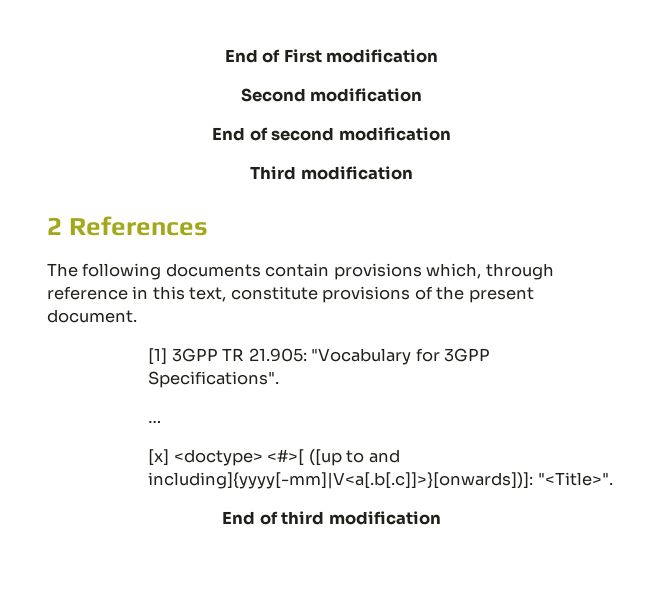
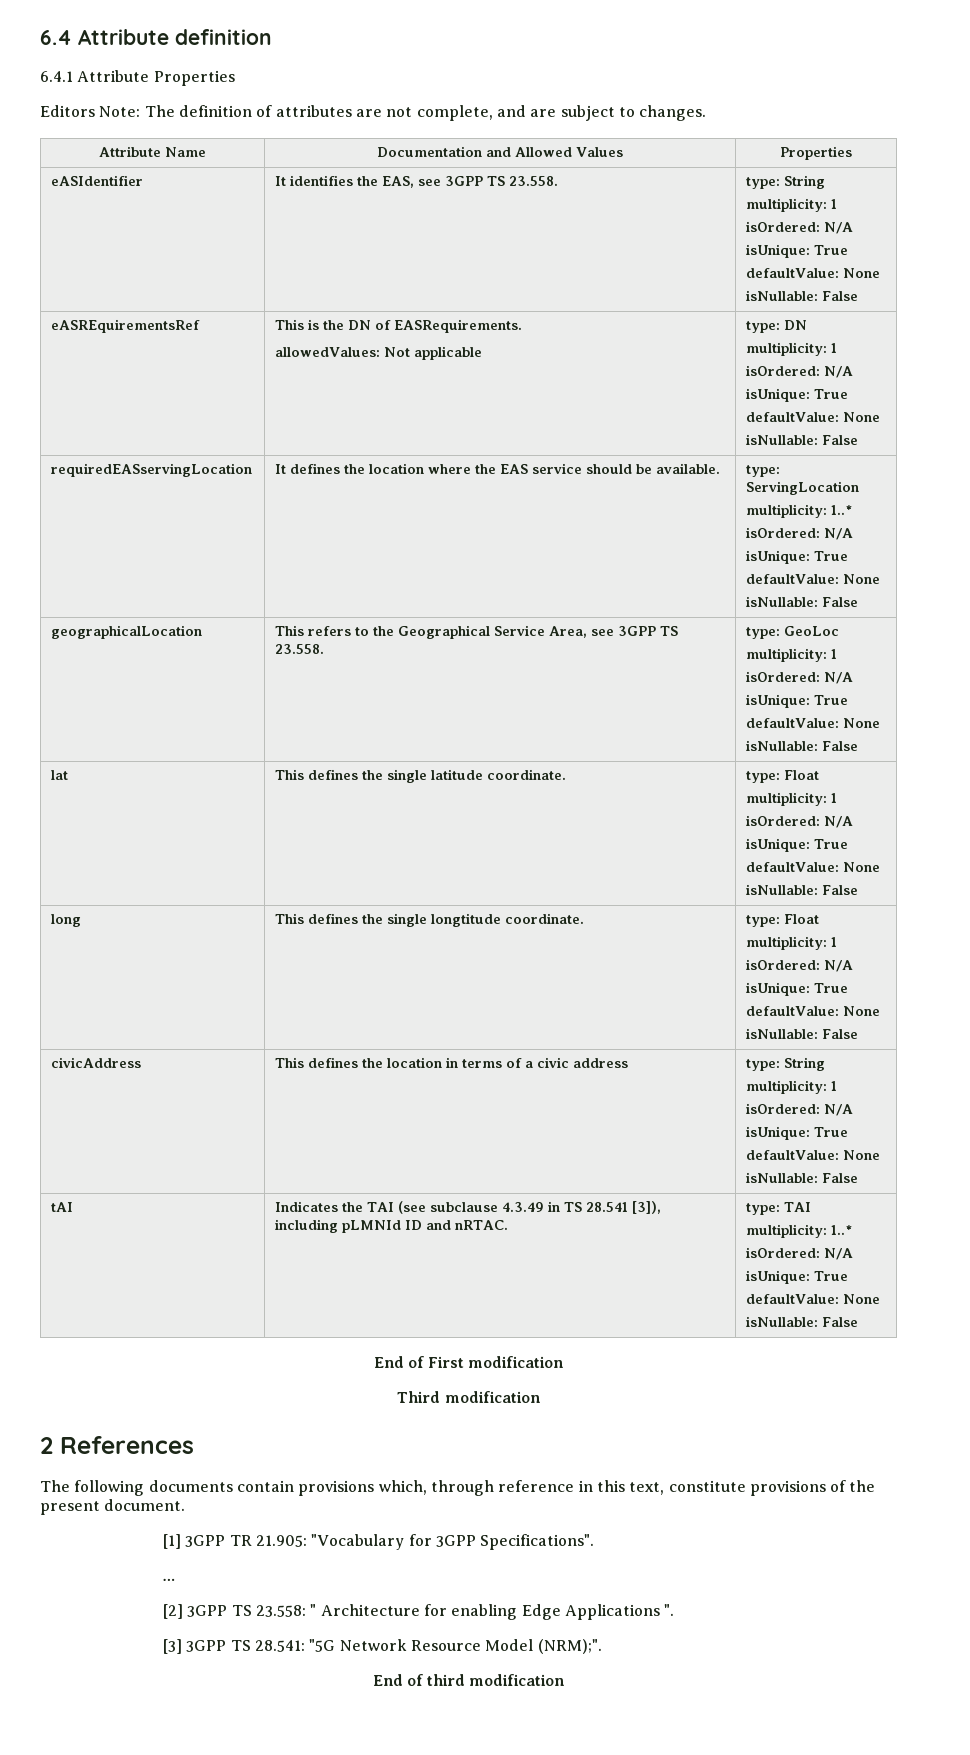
[224,49,439,63] [240,88,423,102] [212,127,335,141] End of First modification // Second modification // End of second -> [40,29,272,45] [40,70,235,86] [40,105,707,121] [99,146,206,157] [377,146,623,157] [780,146,852,160] [51,175,144,186] [275,175,559,188] [746,175,826,189] [746,198,838,212] [746,221,854,234] [746,244,849,258] [746,268,881,278] [746,290,859,301] [51,319,201,333] [275,319,523,333] [275,346,483,360] [746,320,808,333] [746,342,838,356] [746,365,854,378] [746,388,849,402] [746,412,881,422] [746,434,859,445] [51,463,253,477] [275,463,721,474] [746,465,781,477] [746,481,860,495] [746,504,853,518] [746,527,854,540] [746,550,849,564] [746,574,881,584] [746,596,859,607] [51,625,203,639] [275,625,679,639] [275,644,325,654] [746,626,840,639] [746,648,838,662] [746,671,854,684] [746,694,849,708] [746,718,881,728] [746,740,859,751] [51,770,69,780] [275,769,567,783] [746,770,820,783] [746,792,838,806] [746,815,854,828] [746,838,849,852] [746,862,881,872] [746,884,859,895] [51,914,82,927] [275,913,585,927] [746,914,820,927] [746,936,838,950] [746,959,854,972] [746,982,849,996] [746,1006,881,1016] [746,1028,859,1039] [51,1057,142,1068] [275,1057,629,1068] [746,1057,826,1071] [746,1080,838,1094] [746,1103,854,1116] [746,1126,849,1140] [746,1150,881,1160] [746,1172,859,1183] [51,1202,74,1212] [275,1201,662,1214] [275,1219,509,1233] [746,1202,812,1215] [746,1224,853,1238] [746,1247,854,1260] [746,1270,849,1284] [746,1294,881,1304] [746,1316,859,1327] [373,1356,465,1368] 6.4 Attribute definition // 6.4.1 Attribute Properties // Editors Note: The definition of attributes are not complete, and are subject to changes. // Attribute Name | Documentation and Allowed Values | Properties // eASIdentifier | It identifies the EAS, see 3GPP TS 23.558. | type: String // multiplicity: 1 // isOrdered: N/A // isUnique: True // defaultValue: None // isNullable: False // eASREquirementsRef | This is the DN of EASRequirements. // allowedValues: Not applicable | type: DN // multiplicity: 1 // isOrdered: N/A // isUnique: True // defaultValue: None // isNullable: False // requiredEASservingLocation | It defines the location where the EAS service should be available. | type: ServingLocation // multiplicity: 1..* // isOrdered: N/A // isUnique: True // defaultValue: None // isNullable: False // geographicalLocation | This refers to the Geographical Service Area, see 3GPP TS 23.558. | type: GeoLoc // multiplicity: 1 // isOrdered: N/A // isUnique: True // defaultValue: None // isNullable: False // lat | This defines the single latitude coordinate. | type: Float // multiplicity: 1 // isOrdered: N/A // isUnique: True // defaultValue: None // isNullable: False // long | This defines the single longtitude coordinate. | type: Float // multiplicity: 1 // isOrdered: N/A // isUnique: True // defaultValue: None // isNullable: False // civicAddress | This defines the location in terms of a civic address | type: String // multiplicity: 1 // isOrdered: N/A // isUnique: True // defaultValue: None // isNullable: False // tAI | Indicates the TAI (see subclause 4.3.49 in TS 28.541 [3]), including pLMNId ID and nRTAC. | type: TAI // multiplicity: 1..* // isOrdered: N/A // isUnique: True // defaultValue: None // isNullable: False // End of First
[148,449,400,466] [148,472,613,489] [x] <doctype> <#>[ ([up to and including]{yyyy[-mm]|V<a[.b[.c]]>}[onwards])]: "<Title>". -> [163,1604,675,1620] [163,1639,602,1654] [2] 3GPP TS 23.558: " Architecture for enabling Edge Applications ". // [3] 3GPP TS 28.541: "5G Network Resource Model (NRM);".

